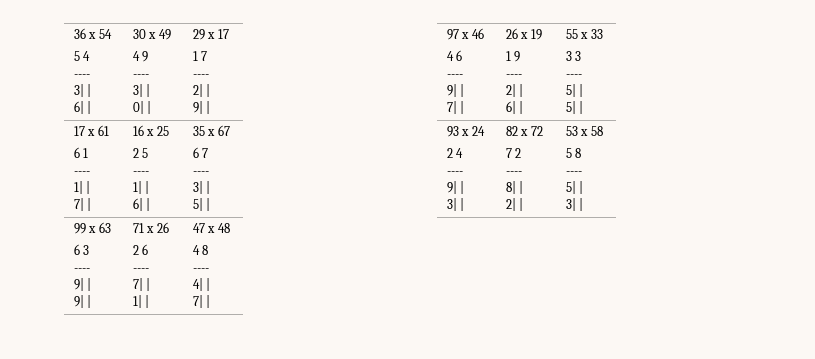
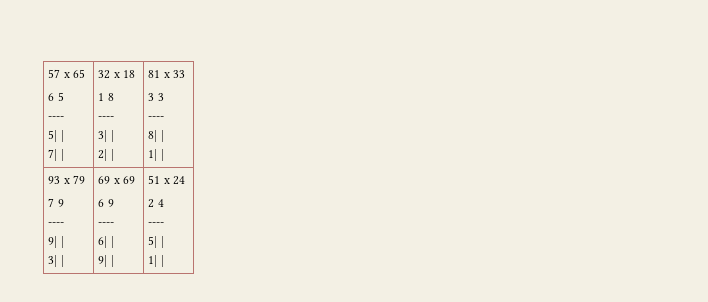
[73,28,112,39] [73,51,91,61] [73,74,90,78] [73,84,92,97] [73,101,92,114] [132,29,171,40] [132,51,149,62] [132,74,149,78] [132,84,151,97] [132,101,152,114] [192,29,229,40] [192,51,208,61] [192,74,209,78] [192,84,211,97] [192,101,211,114] [73,125,109,136] [73,147,89,158] [73,171,90,175] [73,181,91,194] [73,198,92,211] [132,125,169,136] [132,148,149,158] [132,171,149,175] [132,181,150,194] [132,198,151,211] [192,125,230,136] [192,147,209,158] [192,171,209,175] [192,181,211,194] [192,198,211,211] [73,222,111,234] [73,244,90,255] [73,268,90,272] [73,278,92,291] [73,295,92,308] [132,222,169,233] [132,244,149,255] [132,268,149,272] [132,278,151,291] [132,295,150,308] [192,223,230,233] [192,245,209,255] [192,268,209,272] [192,278,211,291] [192,295,211,308] [446,28,484,40] [446,50,463,61] [446,74,463,78] [446,84,465,97] [446,101,465,114] [505,28,542,40] [505,51,521,62] [505,74,522,78] [505,84,524,97] [505,101,524,114] [565,29,578,39] 36 x 54 // 5 4 // ---- // 3| | // 6| | | 30 x 49 // 4 9 // ---- // 3| | // 0| | | 29 x 17 // 1 7 // ---- // 2| | // 9| | // 17 x 61 // 6 1 // ---- // 1| | // 7| | | 16 x 25 // 2 5 // ---- // 1| | // 6| | | 35 x 67 // 6 7 // ---- // 3| | // 5| | // 99 x 63 // 6 3 // ---- // 9| | // 9| | | 71 x 26 // 2 6 // ---- // 7| | // 1| | | 47 x 48 // 4 8 // ---- // 4| | // 7| | // 97 x 46 // 4 6 // ---- // 9| | // 7| | | 26 x 19 // 1 9 // ---- // 2| | // 6| | | 55 -> [48,69,85,78] [48,92,64,101] [48,116,65,120] [48,130,64,142] [48,149,64,161] [98,70,135,79] [98,93,114,101] [98,116,115,120] [98,130,114,142] [98,149,114,161] [148,70,161,78] 57 x 65 // 6 5 // ---- // 5| | // 7| | | 32 x 18 // 1 8 // ---- // 3| | // 2| | | 81
[565,84,584,97] [565,101,576,114] 5| | // 5| -> [148,130,164,142] [148,149,158,161] 8| | // 1|
[471,126,485,136] [446,148,464,158] 24 // 2 4 -> [72,175,85,184] [48,198,64,207] 79 // 7 9
[505,126,543,136] [505,148,522,158] [505,171,522,175] [505,181,524,194] [505,198,524,211] [565,126,603,136] [565,148,582,158] [565,171,582,175] [565,181,584,194] [565,198,576,211] 82 x 72 // 7 2 // ---- // 8| | // 2| | | 53 x 58 // 5 8 // ---- // 5| | // 3| -> [98,176,135,184] [98,199,114,207] [98,222,115,226] [98,236,114,248] [98,255,114,267] [148,175,185,185] [148,199,164,208] [148,222,165,226] [148,236,164,248] [148,255,158,267] 69 x 69 // 6 9 // ---- // 6| | // 9| | | 51 x 24 // 2 4 // ---- // 5| | // 1|

